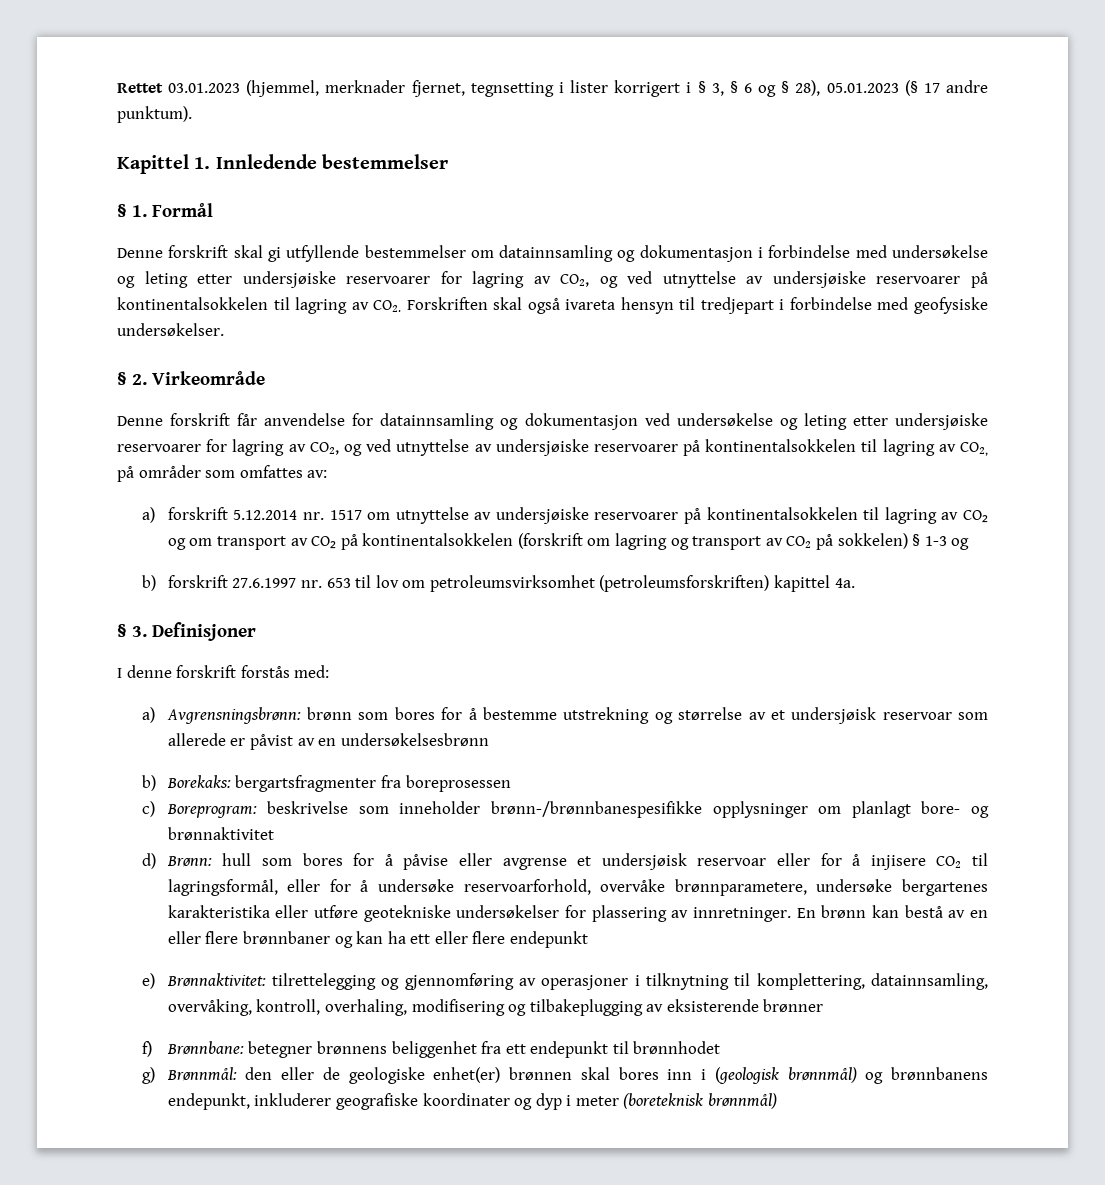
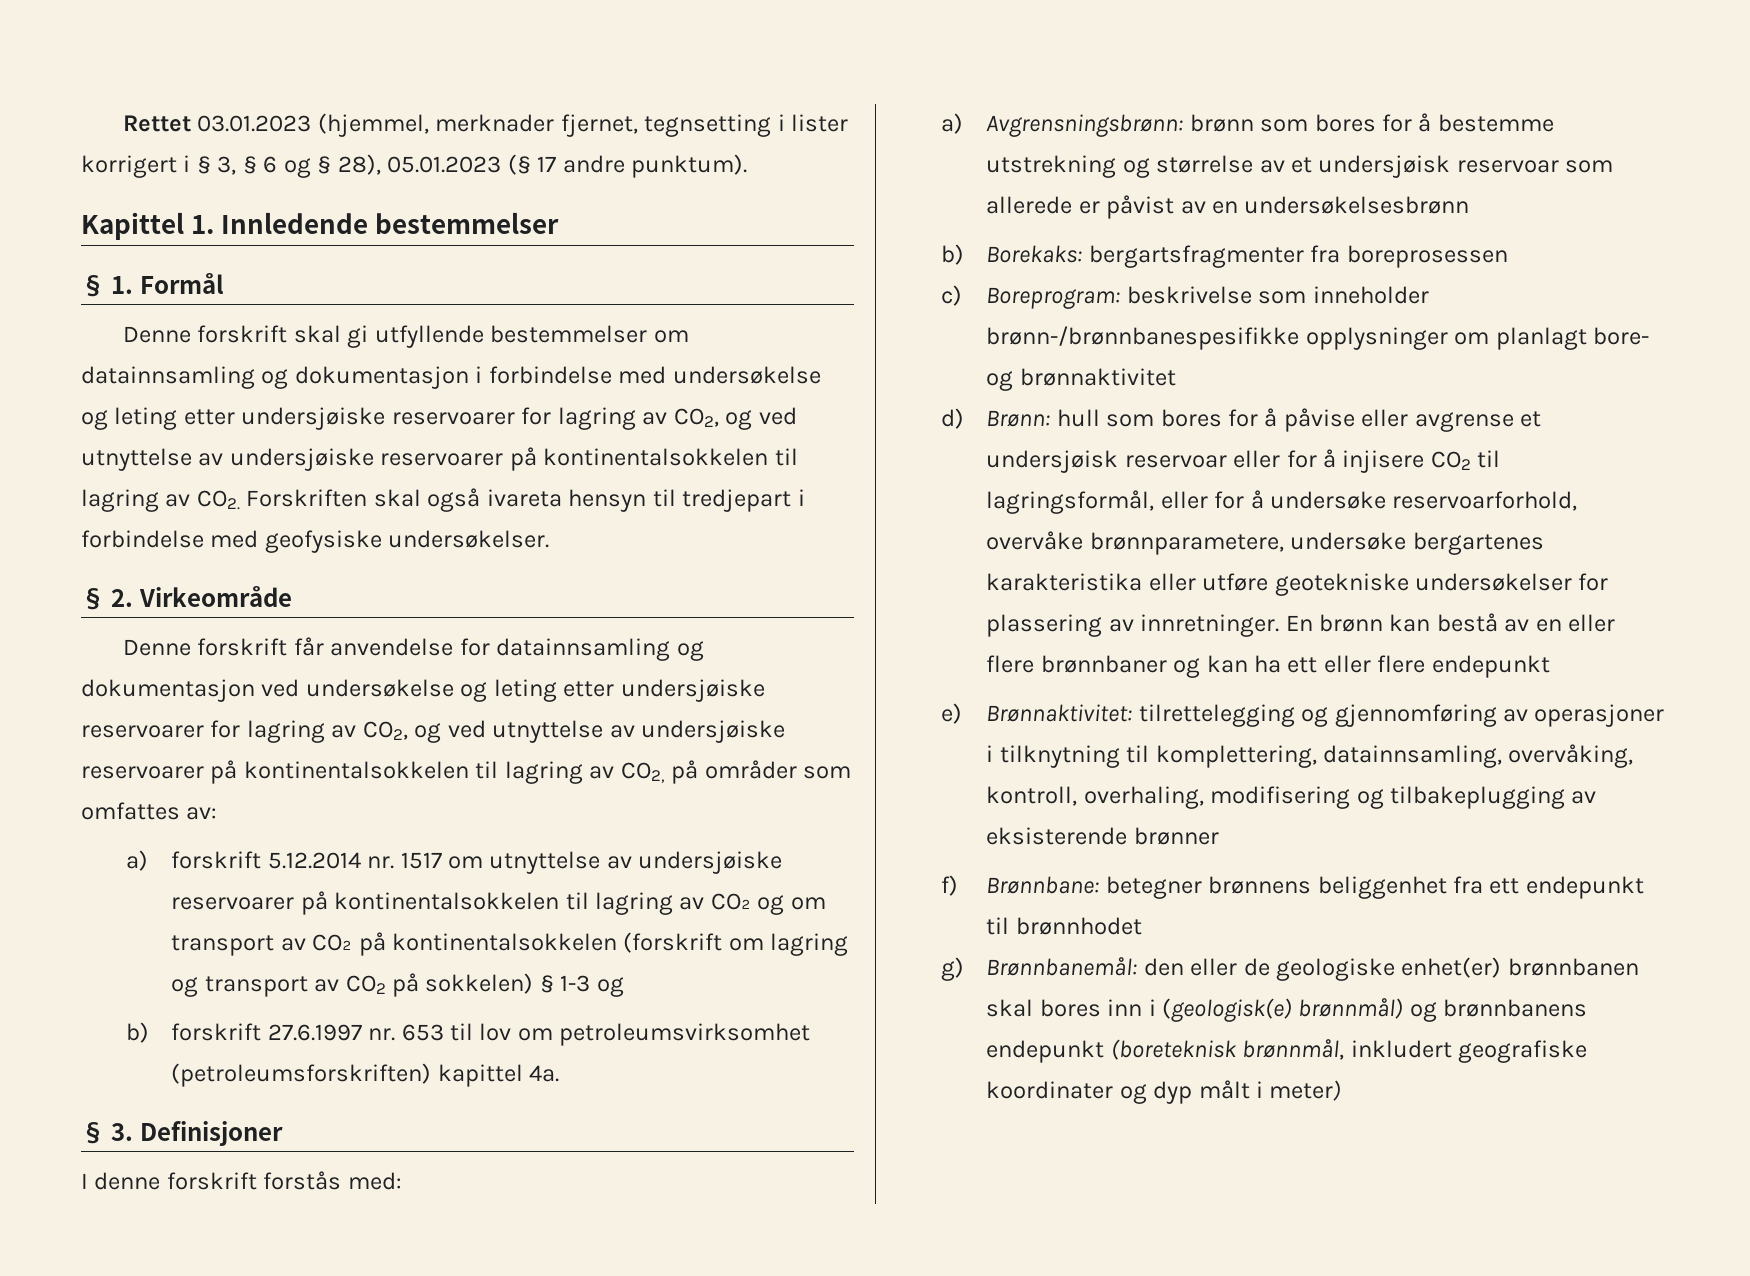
[166,1067,237,1081] Brønnmål: -> [986,957,1138,976] Brønnbanemål:
[509,1067,573,1080] brønnen -> [1507,958,1639,976] brønnbanen
[714,1067,779,1084] (geologisk -> [1162,998,1293,1022] (geologisk(e)
[167,1093,778,1110] endepunkt, inkluderer geografiske koordinater og dyp i meter (boreteknisk brønnmål) -> [986,1039,1588,1063] [986,1080,1342,1104] endepunkt (boreteknisk brønnmål, inkludert geografiske koordinater og dyp målt i meter)

